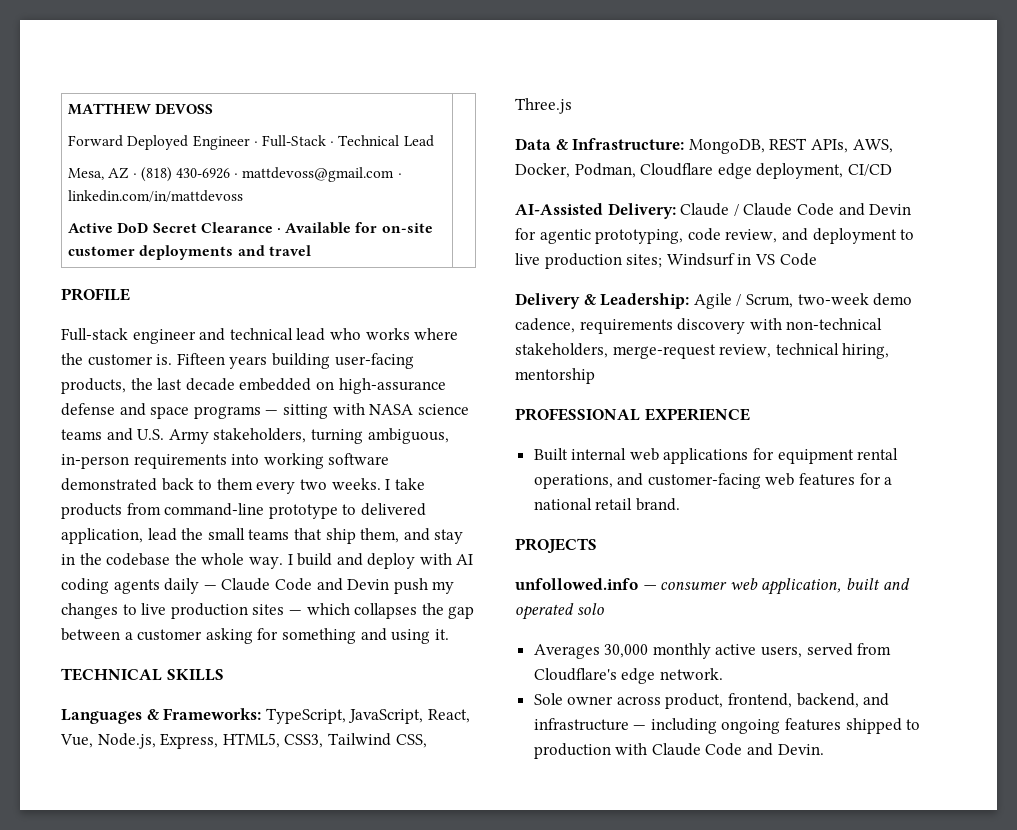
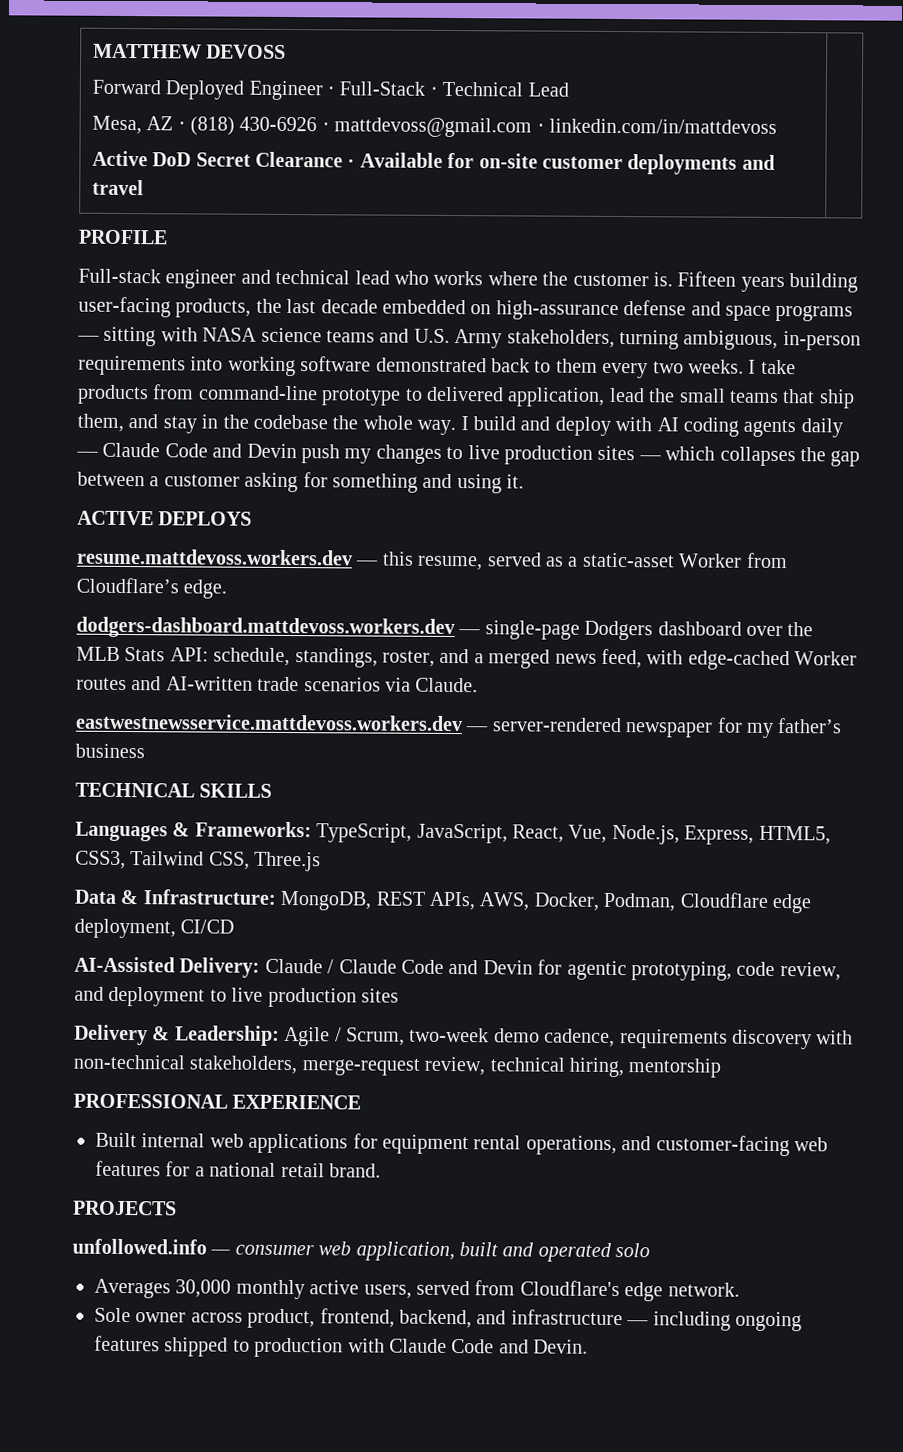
(449, 634) none -> [77,510,253,526] [76,548,788,571] [76,577,228,599] [76,616,814,641] [76,646,858,671] [76,676,479,693] [75,713,843,738] [75,743,145,759] // ACTIVE DEPLOYS // resume.mattdevoss.workers.dev — this resume, served as a static-asset Worker from Cloudflare’s edge. // dodgers-dashboard.mattdevoss.workers.dev — single-page Dodgers dashboard over the MLB Stats API: schedule, standings, roster, and a merged news feed, with edge-cached Worker routes and AI-written trade scenarios via Claude. // eastwestnewsservice.mattdevoss.workers.dev — server-rendered newspaper for my father’s business
[626,253,817,268] sites; Windsurf in VS Code -> [361,988,399,1003] sites

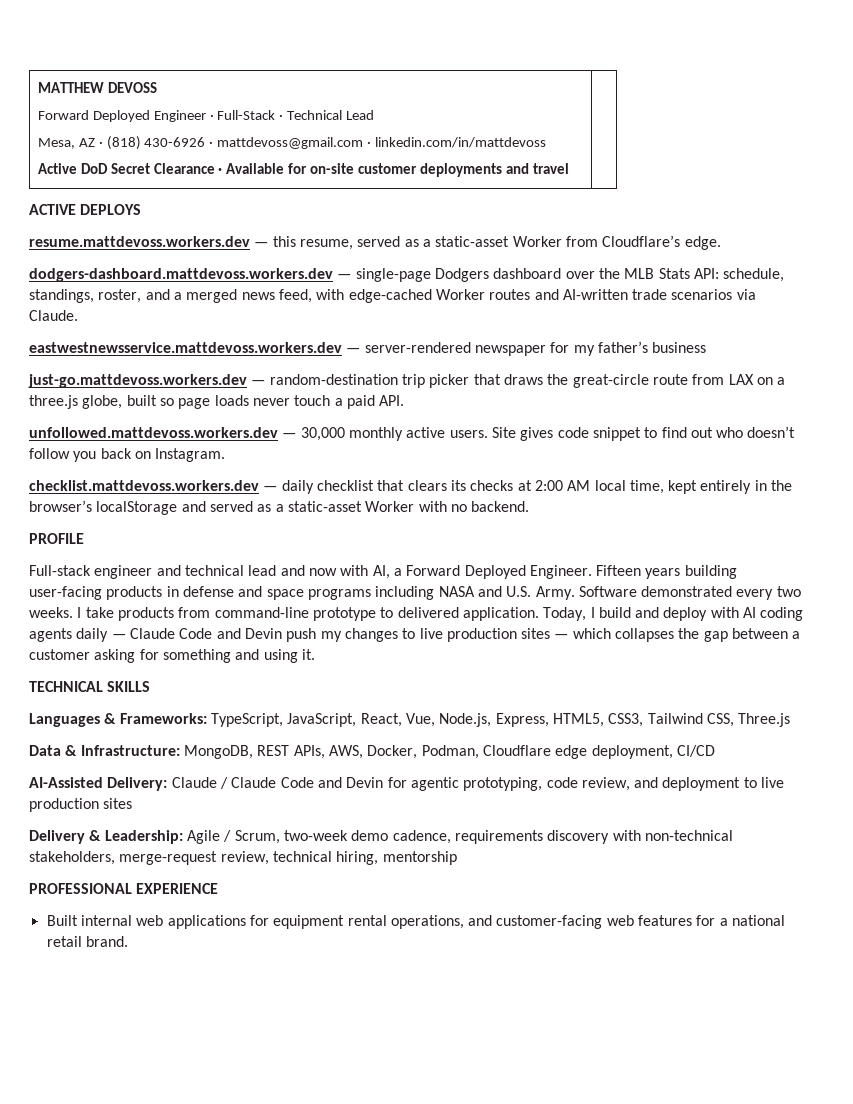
[78,229,168,245] [78,268,859,293] [78,296,854,322] [77,326,861,351] [78,355,796,379] [77,384,855,409] [77,413,843,438] [76,442,861,467] [77,471,525,494] // PROFILE // Full-stack engineer and technical lead who works where the customer is. Fifteen years building user-facing products, the last decade embedded on high-assurance defense and space programs — sitting with NASA science teams and U.S. Army stakeholders, turning ambiguous, in-person requirements into working software demonstrated back to them every two weeks. I take products from command-line prototype to delivered application, lead the small teams that ship them, and stay in the codebase the whole way. I build and deploy with AI coding agents daily — Claude Code and Devin push my changes to live production sites — which collapses the gap between a customer asking for something and using it. -> (569, 168) none
(145, 751) none -> [28,374,786,388] [29,395,405,409] [29,426,796,441] [29,448,226,462] [29,480,793,494] [29,500,530,515] [29,533,84,544] [29,565,737,579] [29,586,801,600] [29,607,804,621] [29,628,801,642] [29,649,315,663] // just-go.mattdevoss.workers.dev — random-destination trip picker that draws the great-circle route from LAX on a three.js globe, built so page loads never touch a paid API. // unfollowed.mattdevoss.workers.dev — 30,000 monthly active users. Site gives code snippet to find out who doesn’t follow you back on Instagram. // checklist.mattdevoss.workers.dev — daily checklist that clears its checks at 2:00 AM local time, kept entirely in the browser’s localStorage and served as a static-asset Worker with no backend. // PROFILE // Full-stack engineer and technical lead and now with AI, a Forward Deployed Engineer. Fifteen years building user-facing products in defense and space programs including NASA and U.S. Army. Software demonstrated every two weeks. I take products from command-line prototype to delivered application. Today, I build and deploy with AI coding agents daily — Claude Code and Devin push my changes to live production sites — which collapses the gap between a customer asking for something and using it.
[73,1200,177,1216] [72,1238,651,1262] [94,1278,740,1302] [94,1307,802,1332] [94,1335,589,1358] // PROJECTS // unfollowed.info — consumer web application, built and operated solo // Averages 30,000 monthly active users, served from Cloudflare's edge network. // Sole owner across product, frontend, backend, and infrastructure — including ongoing features shipped to production with Claude Code and Devin. -> (128, 941) none

